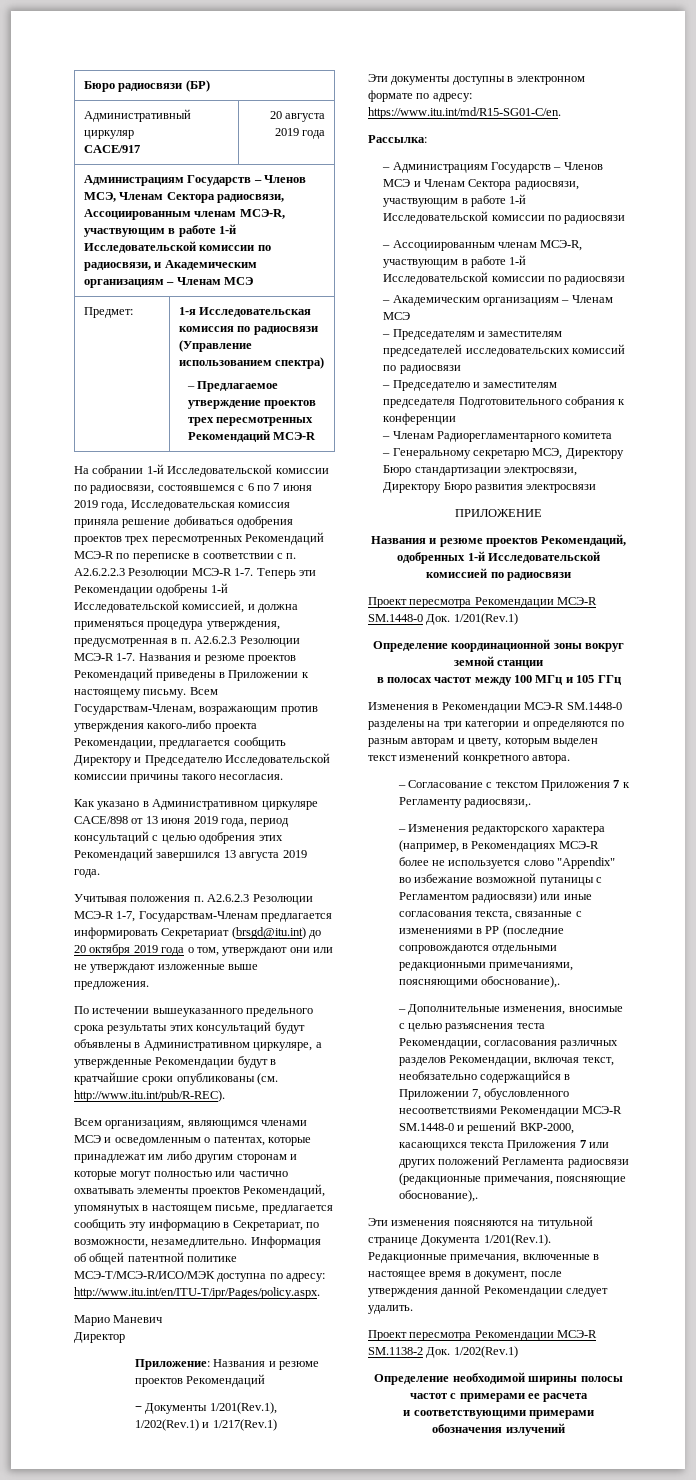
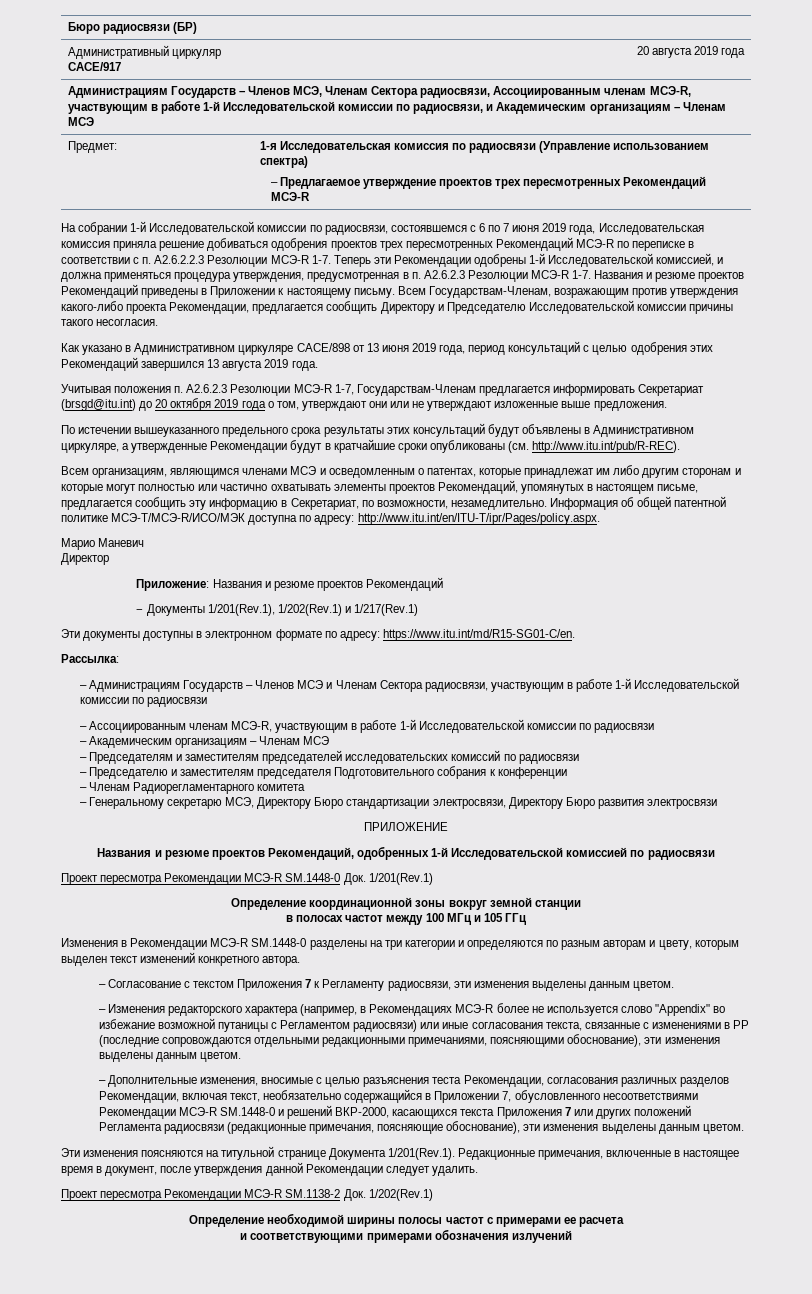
[463,799,531,808] радиосвязи,. -> [387,981,675,991] радиосвязи, эти изменения выделены данным цветом.
[480,976,560,988] обоснование),. -> [567,1034,720,1047] [98,1052,241,1062] обоснование), эти изменения выделены данным цветом.
[398,1190,478,1202] обоснование),. -> [446,1121,744,1134] обоснование), эти изменения выделены данным цветом.

